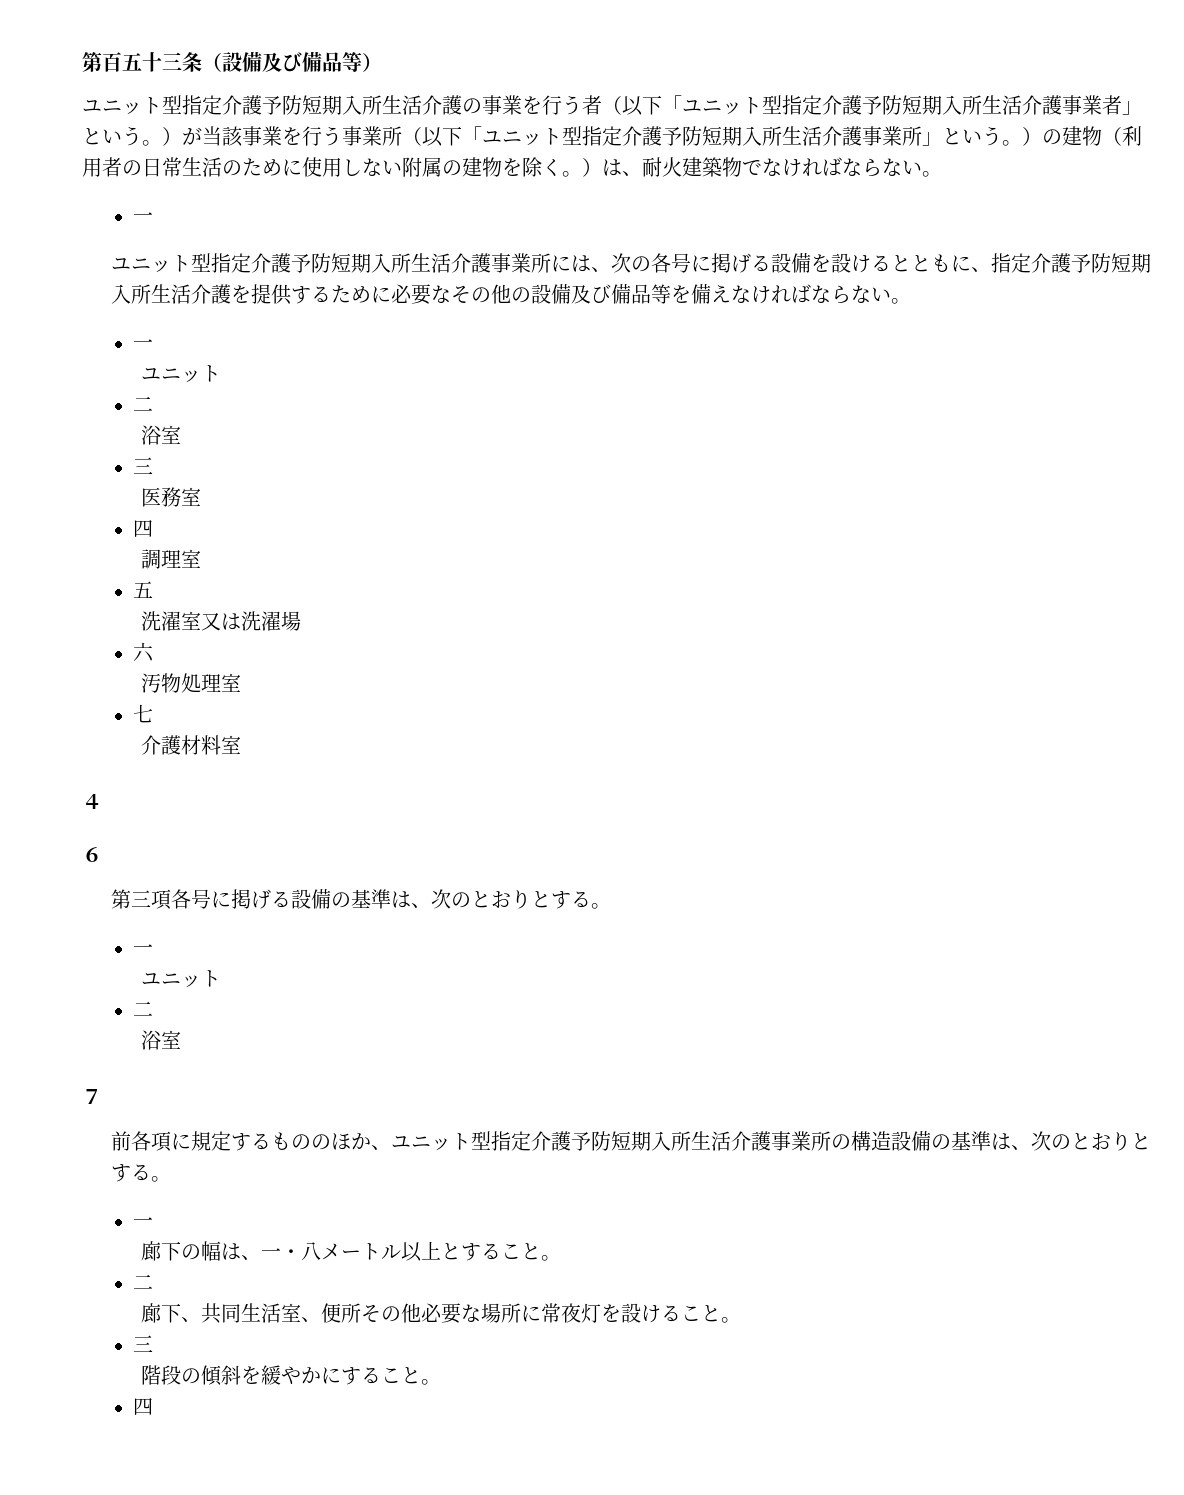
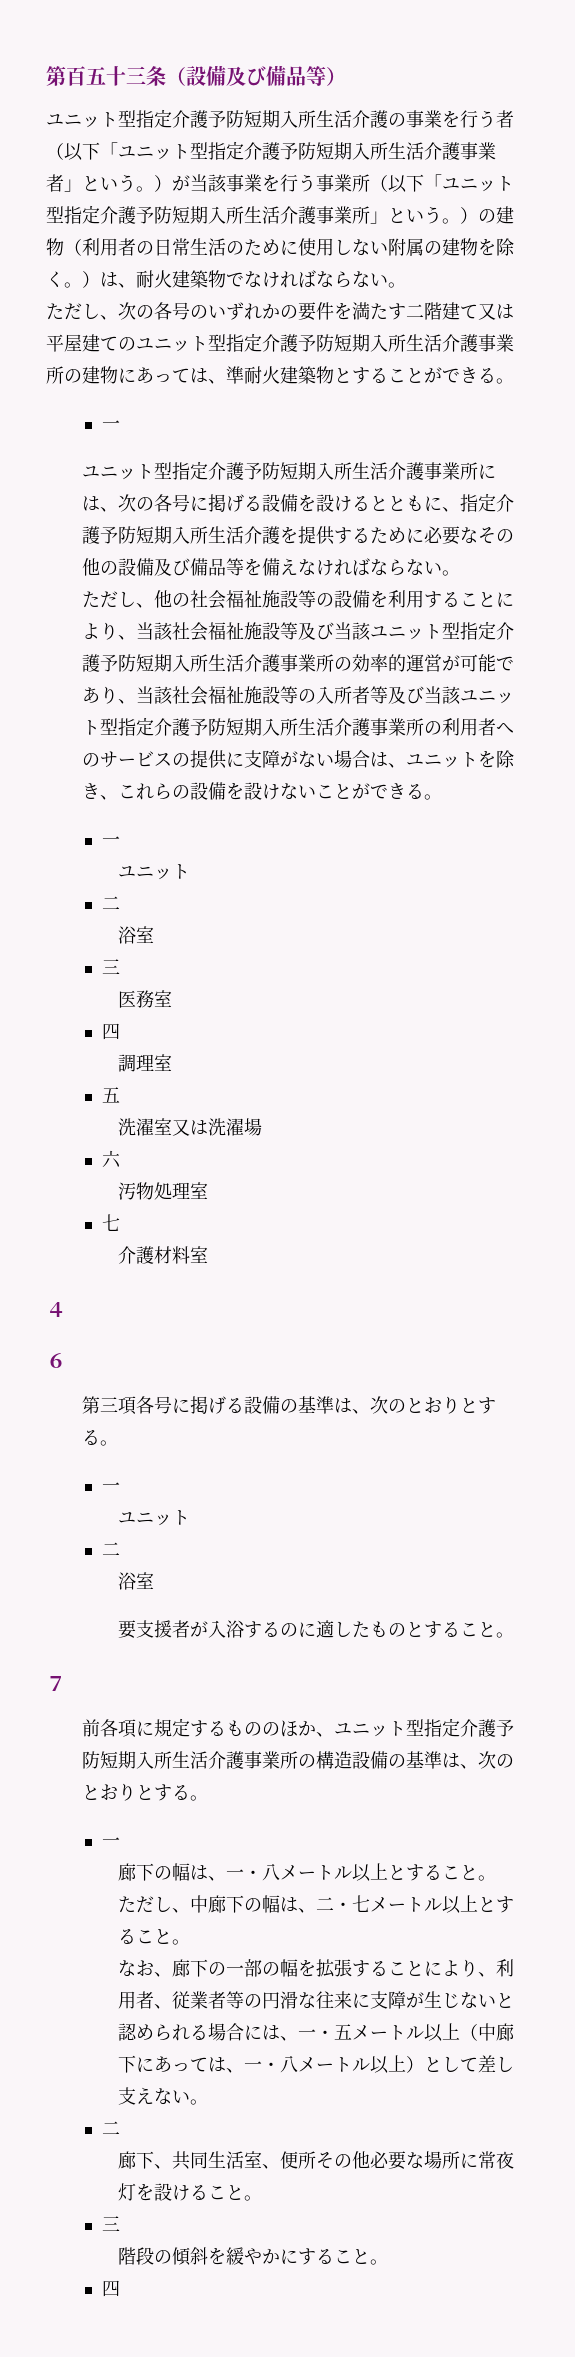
(942, 174) none -> [46,302,514,321] [46,333,514,352] [46,366,514,384] // ただし、次の各号のいずれかの要件を満たす二階建て又は平屋建てのユニット型指定介護予防短期入所生活介護事業所の建物にあっては、準耐火建築物とすることができる。
(912, 301) none -> [81,590,514,609] [81,621,514,641] [81,654,514,672] [81,686,514,705] [81,717,514,736] [81,750,515,769] [81,782,442,800] // ただし、他の社会福祉施設等の設備を利用することにより、当該社会福祉施設等及び当該ユニット型指定介護予防短期入所生活介護事業所の効率的運営が可能であり、当該社会福祉施設等の入所者等及び当該ユニット型指定介護予防短期入所生活介護事業所の利用者へのサービスの提供に支障がない場合は、ユニットを除き、これらの設備を設けないことができる。
(181, 1039) none -> [117,1620,514,1639] // 要支援者が入浴するのに適したものとすること。
(561, 1258) none -> [117,1895,514,1914] [117,1929,190,1945] [117,1959,514,1978] [117,1991,514,2009] [117,2023,514,2042] [117,2055,514,2074] [117,2087,208,2105] // ただし、中廊下の幅は、二・七メートル以上とすること。 // なお、廊下の一部の幅を拡張することにより、利用者、従業者等の円滑な往来に支障が生じないと認められる場合には、一・五メートル以上（中廊下にあっては、一・八メートル以上）として差し支えない。

